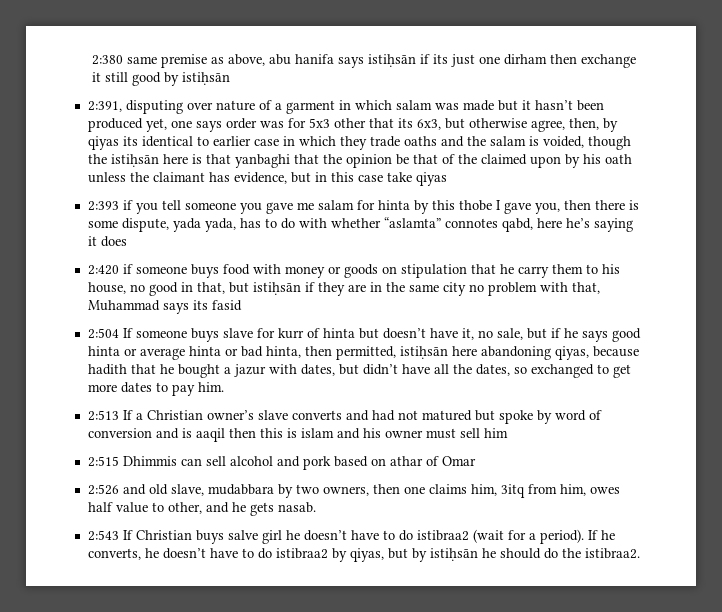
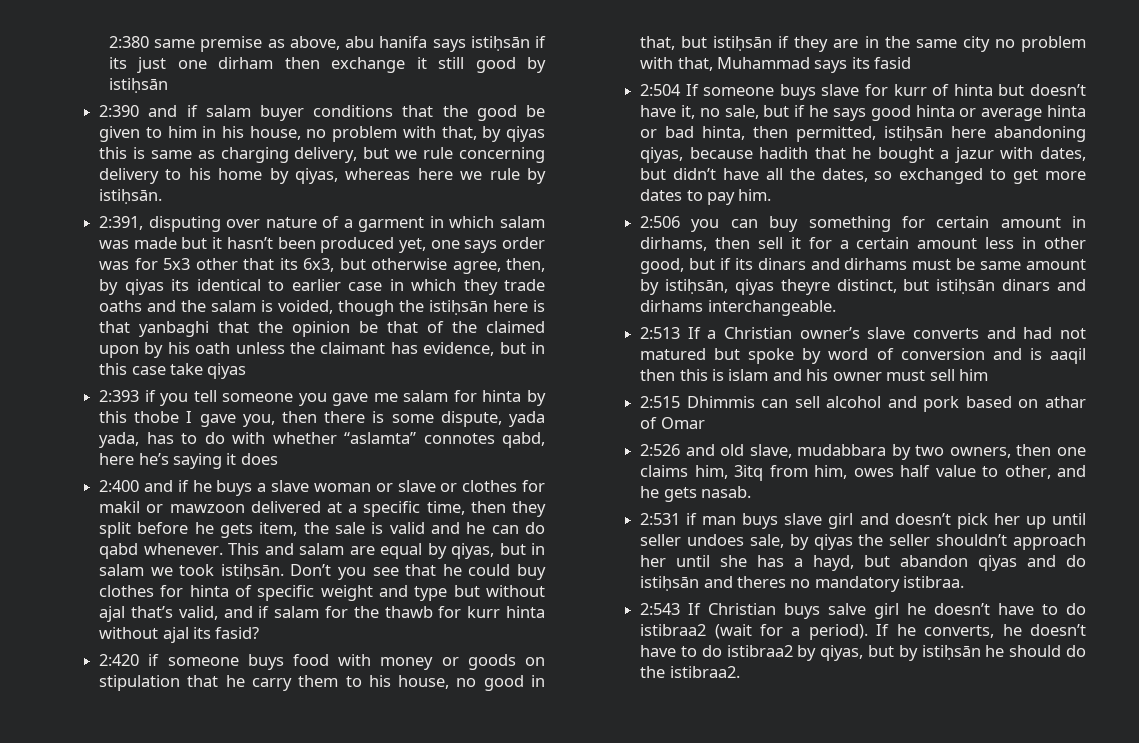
(231, 78) none -> [99,105,545,121] [99,126,545,142] [99,147,545,163] [99,168,546,184] [99,189,163,204] // 2:390 and if salam buyer conditions that the good be given to him in his house, no problem with that, by qiyas this is same as charging delivery, but we rule concerning delivery to his home by qiyas, whereas here we rule by istiḥsān.
(128, 241) none -> [99,480,545,496] [99,501,546,517] [99,522,545,538] [99,543,545,559] [99,564,547,580] [99,585,546,601] [99,606,545,622] [99,627,260,643] // 2:400 and if he buys a slave woman or slave or clothes for makil or mawzoon delivered at a specific time, then they split before he gets item, the sale is valid and he can do qabd whenever. This and salam are equal by qiyas, but in salam we took istiḥsān. Don’t you see that he could buy clothes for hinta of specific weight and type but without ajal that’s valid, and if salam for the thawb for kurr hinta without ajal its fasid?
(225, 387) none -> [640,216,1086,232] [640,237,1086,251] [640,258,1086,274] [640,279,1086,295] [640,300,836,316] // 2:506 you can buy something for certain amount in dirhams, then sell it for a certain amount less in other good, but if its dinars and dirhams must be same amount by istiḥsān, qiyas theyre distinct, but istiḥsān dinars and dirhams interchangeable.
(317, 507) none -> [640,513,1086,529] [640,534,1086,550] [640,555,1086,571] [640,576,965,592] // 2:531 if man buys slave girl and doesn’t pick her up until seller undoes sale, by qiyas the seller shouldn’t approach her until she has a hayd, but abandon qiyas and do istiḥsān and theres no mandatory istibraa.

